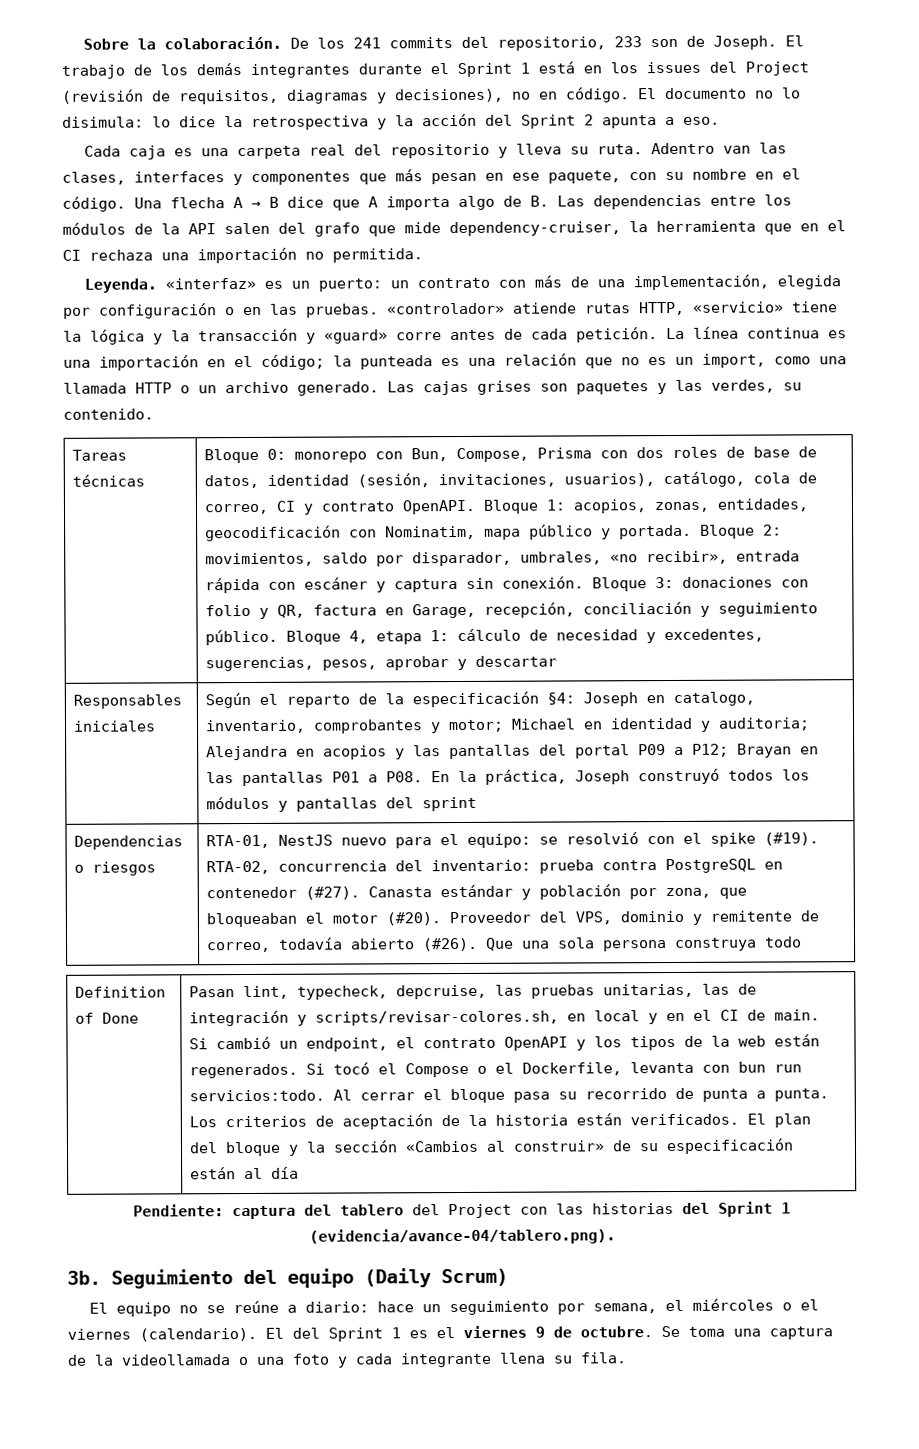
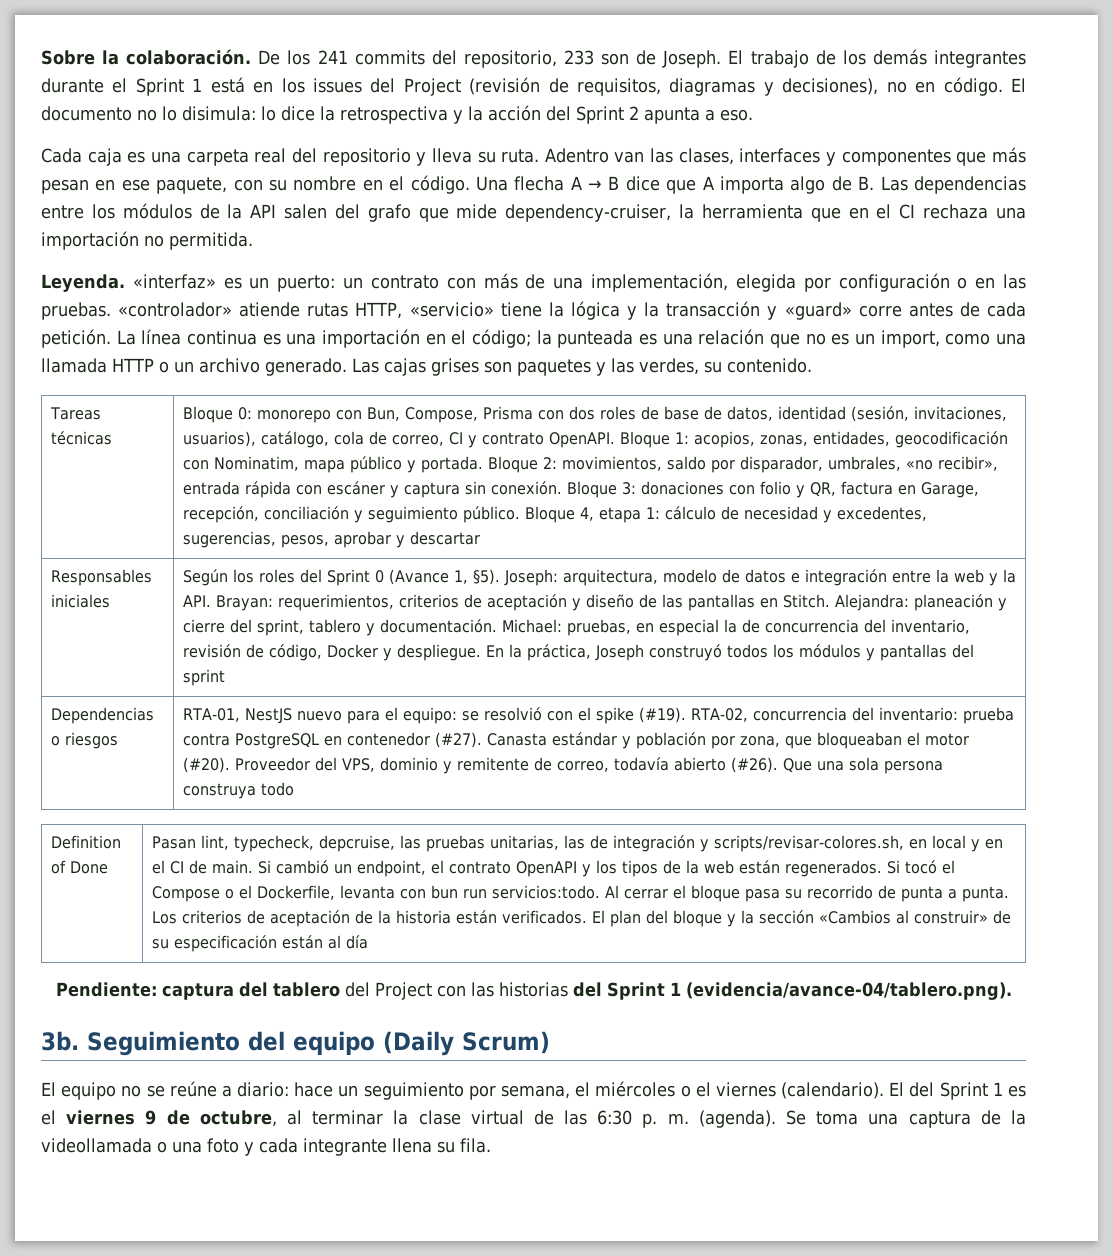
[259,691,756,708] [205,717,811,734] [206,743,820,761] [206,771,424,787] el reparto de la especificación §4: Joseph en catalogo, inventario, comprobantes y motor; Michael en identidad y auditoria; Alejandra en acopios y las pantallas del portal P09 a P12; Brayan en las pantallas P01 a P08. -> [232,569,1016,586] [182,594,1007,611] [182,619,970,636] [182,644,481,661] los roles del Sprint 0 (Avance 1, §5). Joseph: arquitectura, modelo de datos e integración entre la web y la API. Brayan: requerimientos, criterios de aceptación y diseño de las pantallas en Stitch. Alejandra: planeación y cierre del sprint, tablero y documentación. Michael: pruebas, en especial la de concurrencia del inventario, revisión de código, Docker y despliegue.
[580,1326,653,1338] octubre. -> [199,1110,776,1128] octubre, al terminar la clase virtual de las 6:30 p. m. (agenda).

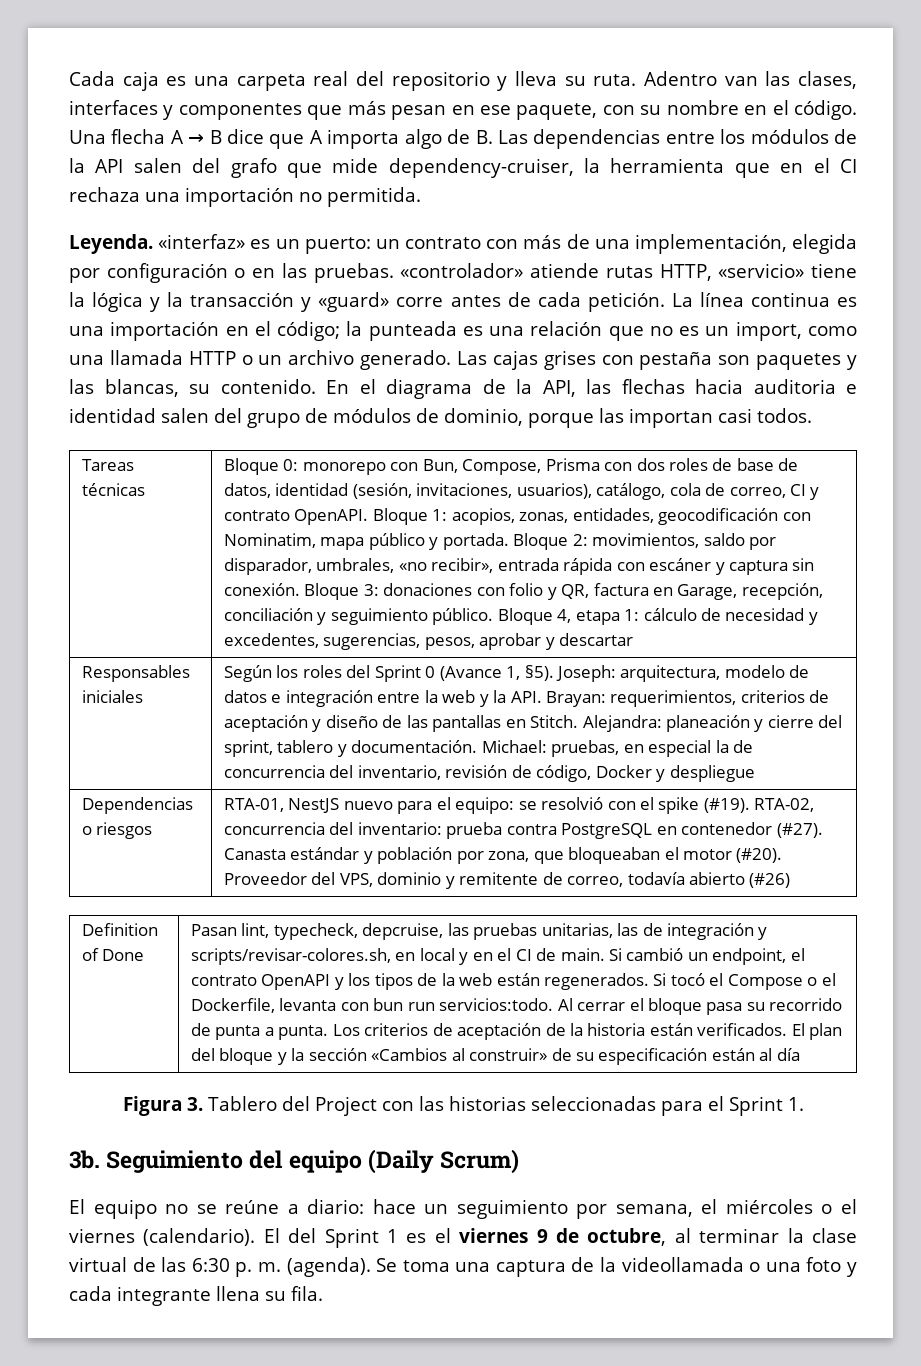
[41,49,1026,68] [41,77,1027,96] [41,105,753,124] Sobre la colaboración. De los 241 commits del repositorio, 233 son de Joseph. El trabajo de los demás integrantes durante el Sprint 1 está en los issues del Project (revisión de requisitos, diagramas y decisiones), no en código. El documento no lo disimula: lo dice la retrospectiva y la acción del Sprint 2 apunta a eso. // -> (69, 78) none
(479, 367) none -> [601,352,713,370] con pestaña
[639,358,699,375] verdes, -> [104,379,179,397] blancas,
(812, 365) none -> [326,379,857,399] [69,408,812,428] En el diagrama de la API, las flechas hacia auditoria e identidad salen del grupo de módulos de dominio, porque las importan casi todos.
[396,644,974,661] [182,669,225,686] despliegue. En la práctica, Joseph construyó todos los módulos y pantallas del sprint -> [669,765,755,782] despliegue
[730,757,943,774] [182,782,294,799] (#26). Que una sola persona construya todo -> [749,873,791,888] (#26)
[55,982,340,1000] Pendiente: captura del tablero -> [122,1096,277,1116] Figura 3. Tablero
[572,982,1012,1000] del Sprint 1 (evidencia/avance-04/tablero.png). -> [530,1096,804,1116] seleccionadas para el Sprint 1.

